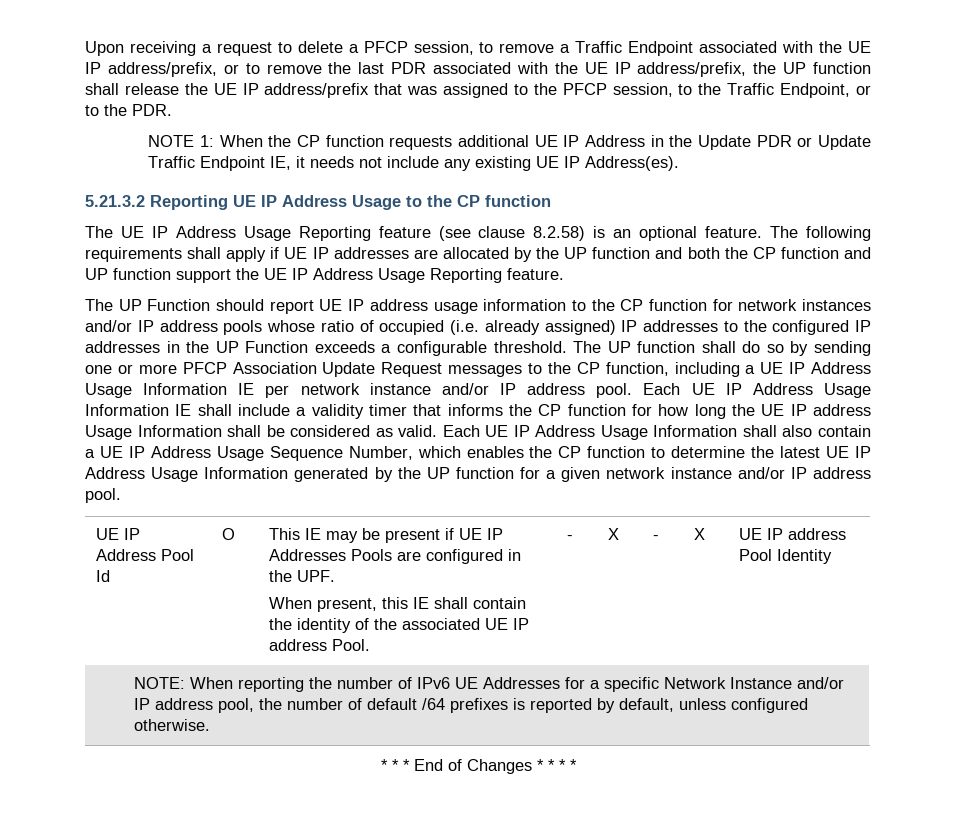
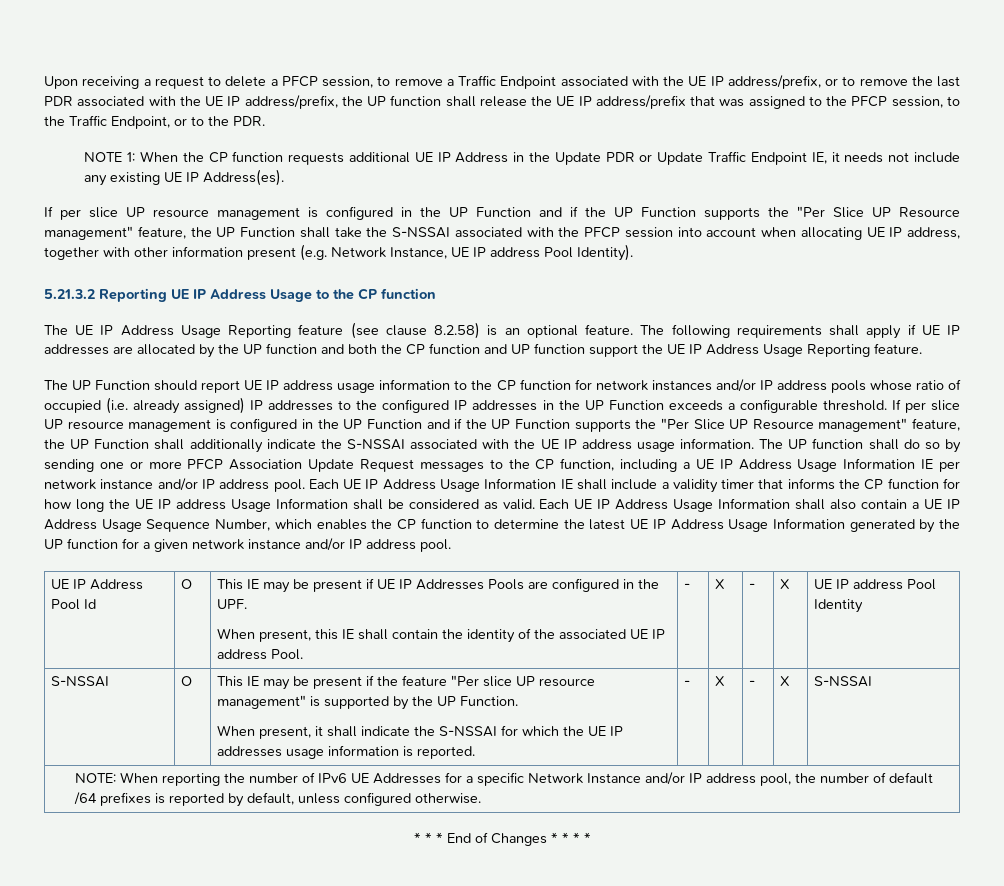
(680, 163) none -> [44,206,960,220] [44,226,960,240] [44,244,633,261] // If per slice UP resource management is configured in the UP Function and if the UP Function supports the "Per Slice UP Resource management" feature, the UP Function shall take the S-NSSAI associated with the PFCP session into account when allocating UE IP address, together with other information present (e.g. Network Instance, UE IP address Pool Identity).
(567, 347) none -> [891,399,960,413] [44,418,960,432] [44,438,755,453] If per slice UP resource management is configured in the UP Function and if the UP Function supports the "Per Slice UP Resource management" feature, the UP Function shall additionally indicate the S-NSSAI associated with the UE IP address usage information.
(833, 556) none -> [50,676,109,687] [180,676,192,686] [216,675,595,690] [216,695,518,710] [216,725,623,739] [216,745,475,759] [683,680,690,686] [714,676,725,686] [748,680,755,686] [779,676,790,686] [813,676,872,687] // S-NSSAI | O | This IE may be present if the feature "Per slice UP resource management" is supported by the UP Function. // When present, it shall indicate the S-NSSAI for which the UE IP addresses usage information is reported. | - | X | - | X | S-NSSAI

